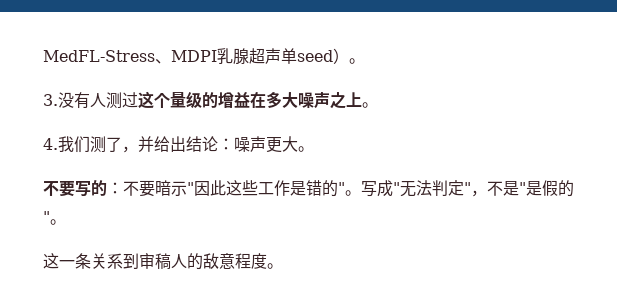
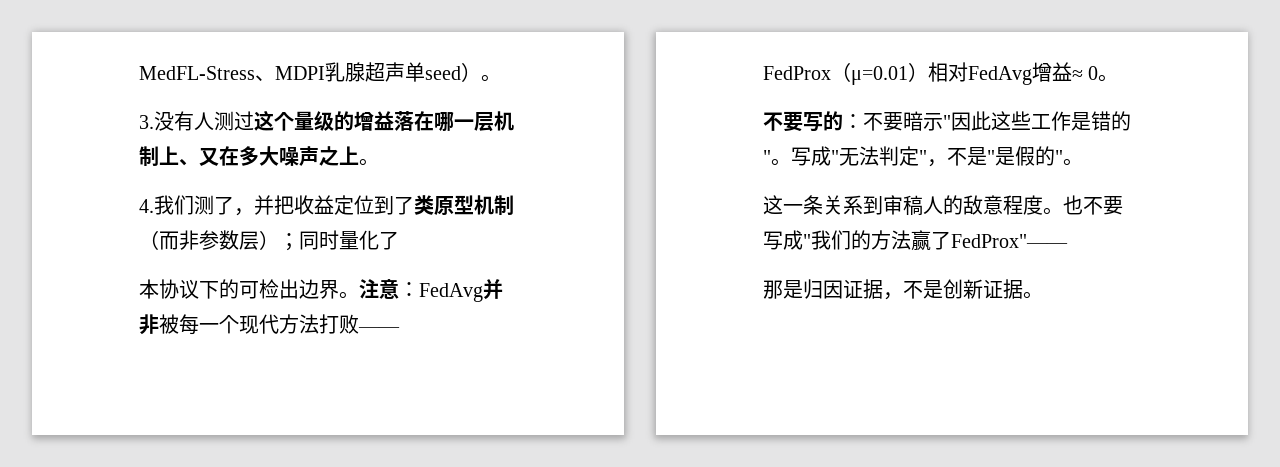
(250, 99) none -> [394,111,514,132] [139,146,219,166] 落在哪一层机制上、又
[154,136,298,153] 给出结论：噪声更大 -> [274,195,514,215] [139,230,399,251] [139,279,503,302] [139,314,400,335] [763,62,1099,85] 把收益定位到了类原型机制（而非参数层）；同时量化了 // 本协议下的可检出边界。注意：FedAvg并非被每一个现代方法打败—— // FedProx（μ=0.01）相对FedAvg增益≈ 0
(283, 266) none -> [1063,195,1123,215] [763,230,1068,251] [763,279,1043,300] 也不要写成"我们的方法赢了FedProx"—— // 那是归因证据，不是创新证据。

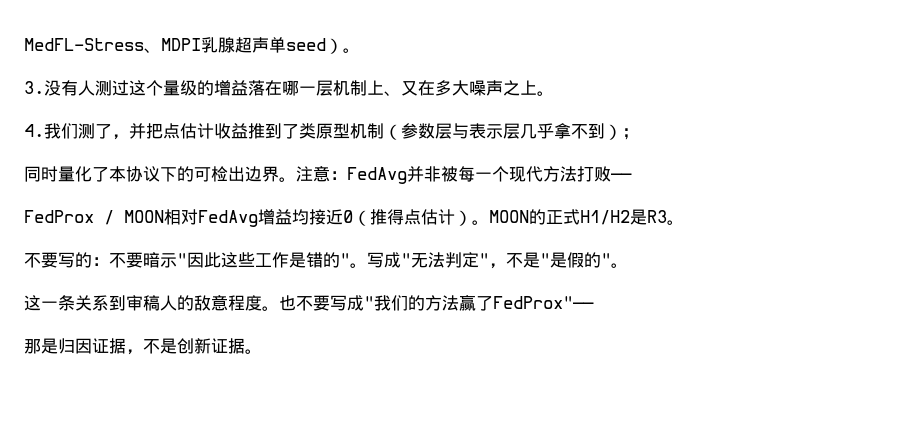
[294,195,374,215] 收益定位 -> [163,123,265,139] 点估计收益推
[159,230,259,250] 而非参数层 -> [401,123,605,139] 参数层与表示层几乎拿不到
(299, 242) none -> (639, 134) //
(399, 240) // -> (109, 174) none
[831,62,928,85] （μ=0.01） -> [104,210,164,225] / MOON
[1072,66,1099,80] ≈ 0 -> [292,209,667,226] 均接近0（推得点估计）。MOON的正式H1/H2是R3

